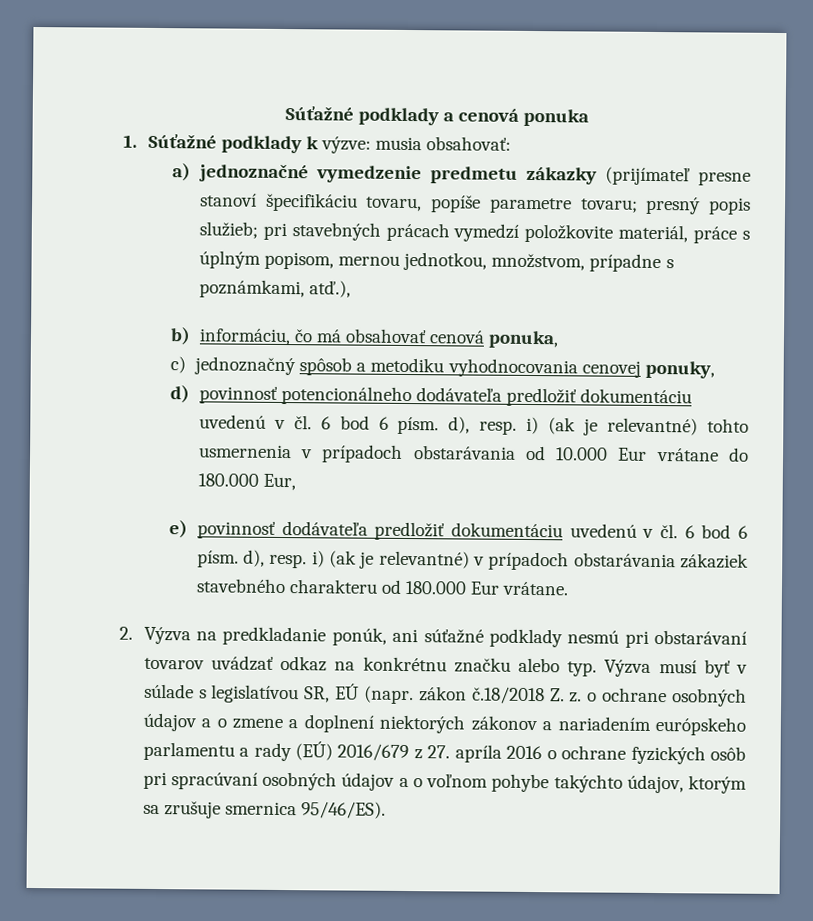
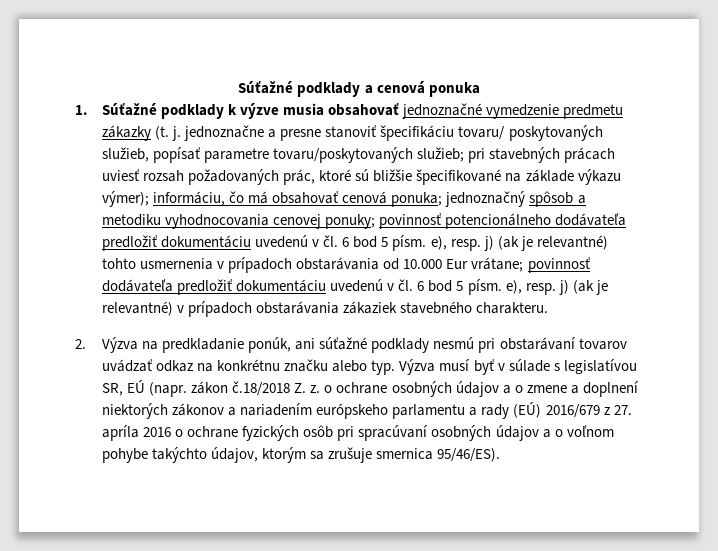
[321,136,512,154] [172,163,751,186] [199,192,751,215] [198,221,750,244] [198,250,674,273] [198,279,351,299] [170,327,192,346] výzve: musia obsahovať: // a) jednoznačné vymedzenie predmetu zákazky (prijímateľ presne stanoví špecifikáciu tovaru, popíše parametre tovaru; presný popis služieb; pri stavebných prácach vymedzí položkovite materiál, práce s úplným popisom, mernou jednotkou, množstvom, prípadne s poznámkami, atď.), // b) -> [240,103,624,119] [102,125,603,141] [102,147,616,163] [102,169,621,185] [102,191,150,207] výzve musia obsahovať jednoznačné vymedzenie predmetu zákazky (t. j. jednoznačne a presne stanoviť špecifikáciu tovaru/ poskytovaných služieb, popísať parametre tovaru/poskytovaných služieb; pri stavebných prácach uviesť rozsah požadovaných prác, ktoré sú bližšie špecifikované na základe výkazu výmer);
[488,330,560,349] [170,356,187,374] ponuka, // c) -> [391,192,443,207] ponuka;
[644,360,715,379] [170,385,191,404] ponuky, // d) -> [325,214,376,229] ponuky;
[378,416,540,435] 6 písm. d), resp. i) -> [381,235,494,251] 5 písm. e), resp. j)
[656,447,749,462] [197,473,296,491] [169,520,189,539] vrátane do 180.000 Eur, // e) -> [471,257,524,272] vrátane;
[738,525,749,539] [196,549,325,569] 6 písm. d), resp. i) -> [456,279,569,295] 5 písm. e), resp. j)
[288,579,570,596] charakteru od 180.000 Eur vrátane. -> [476,302,549,314] charakteru.

